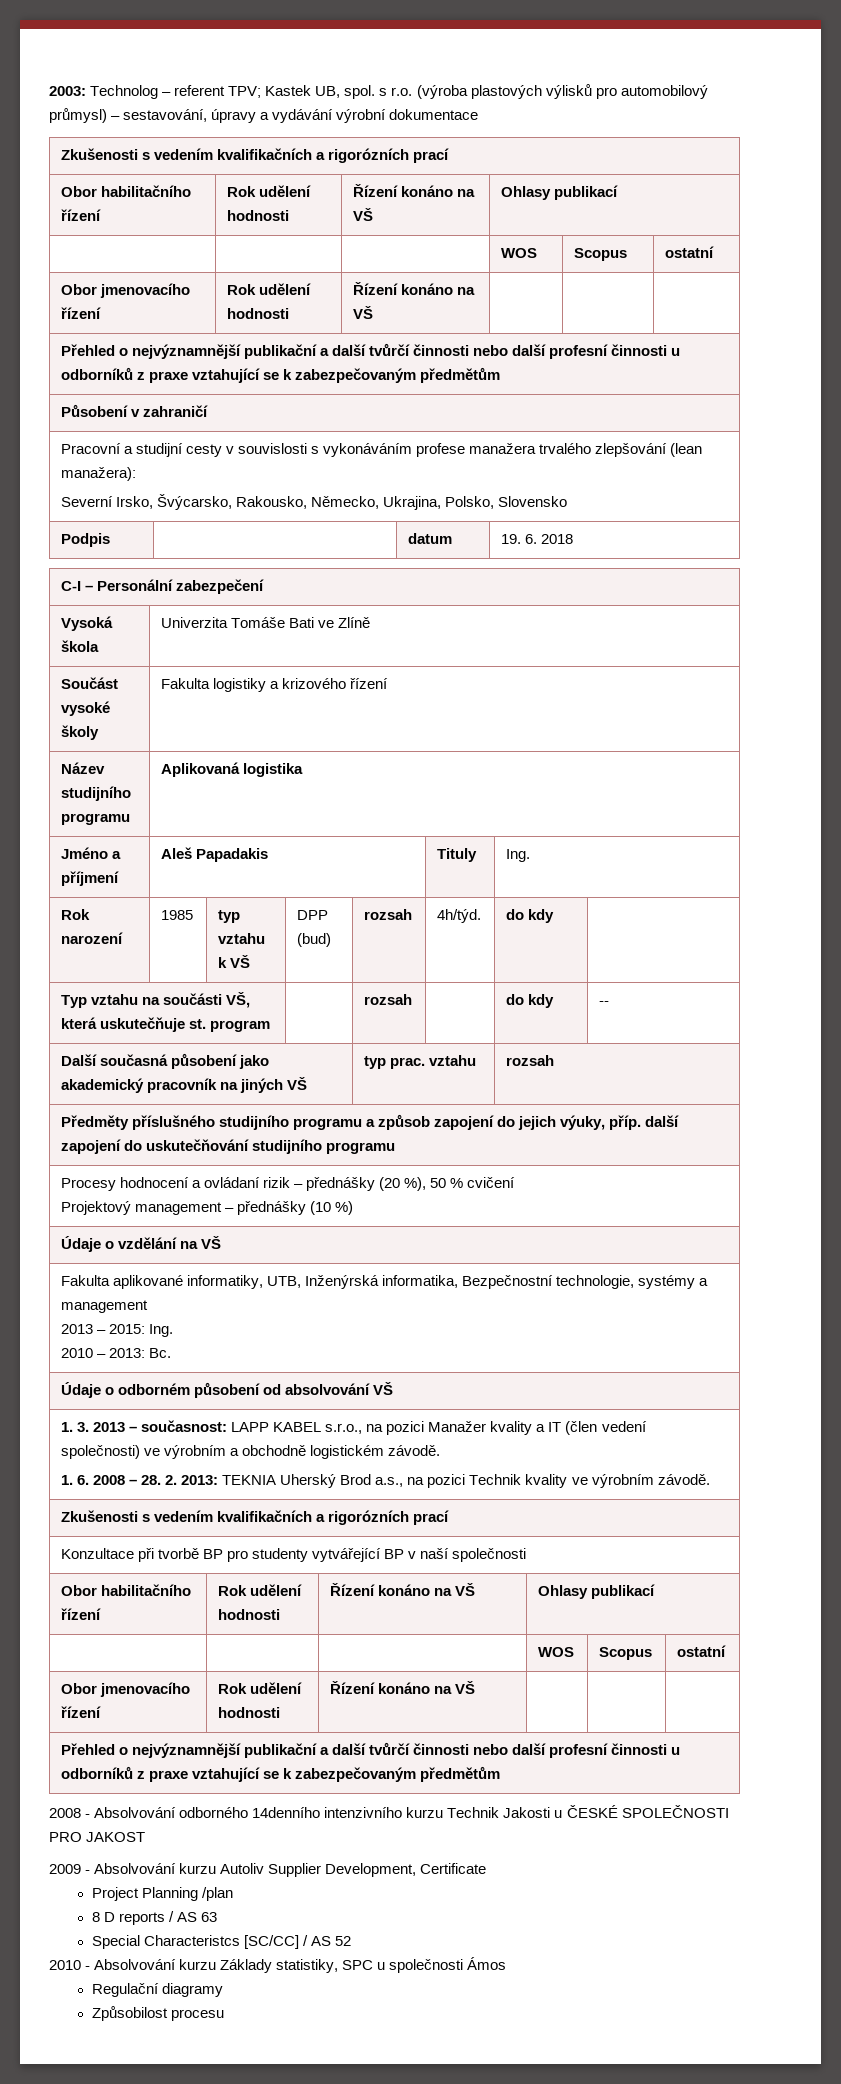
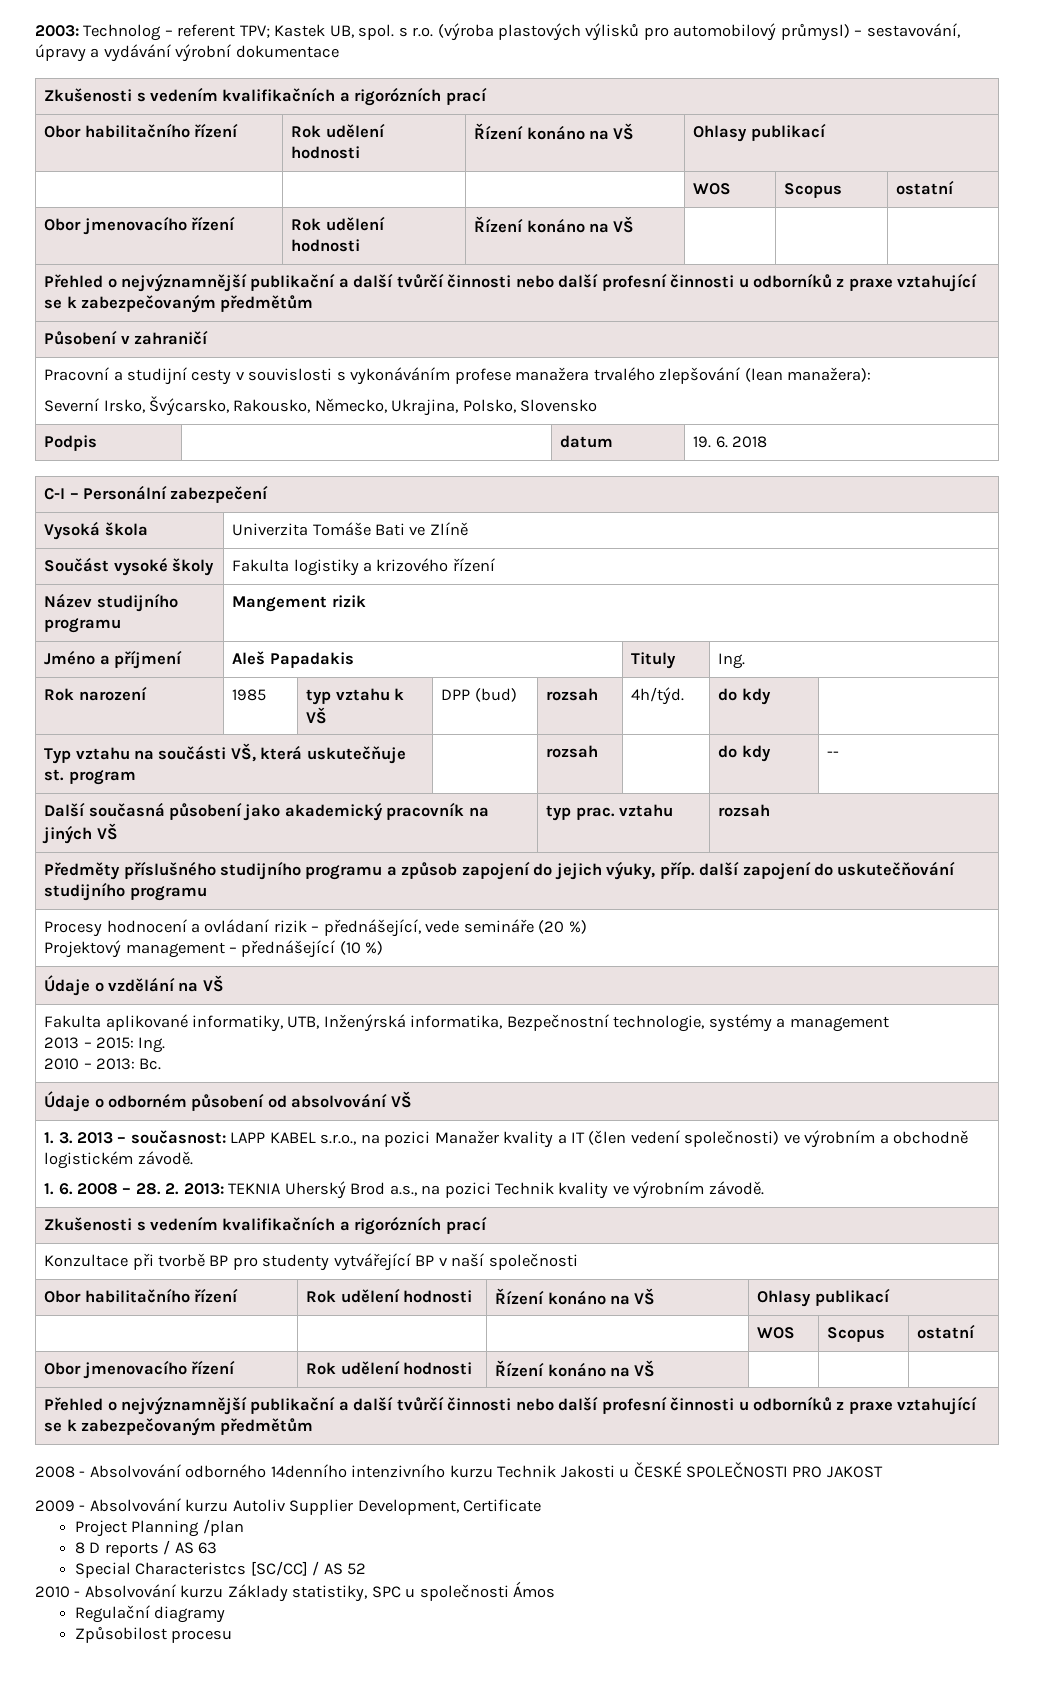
[160,762,303,777] Aplikovaná logistika -> [232,595,366,612] Mangement rizik
[306,1177,516,1191] přednášky (20 %), 50 % cvičení -> [323,919,587,937] přednášející, vede semináře (20 %)
[236,1201,306,1215] přednášky -> [241,940,336,958] přednášející

